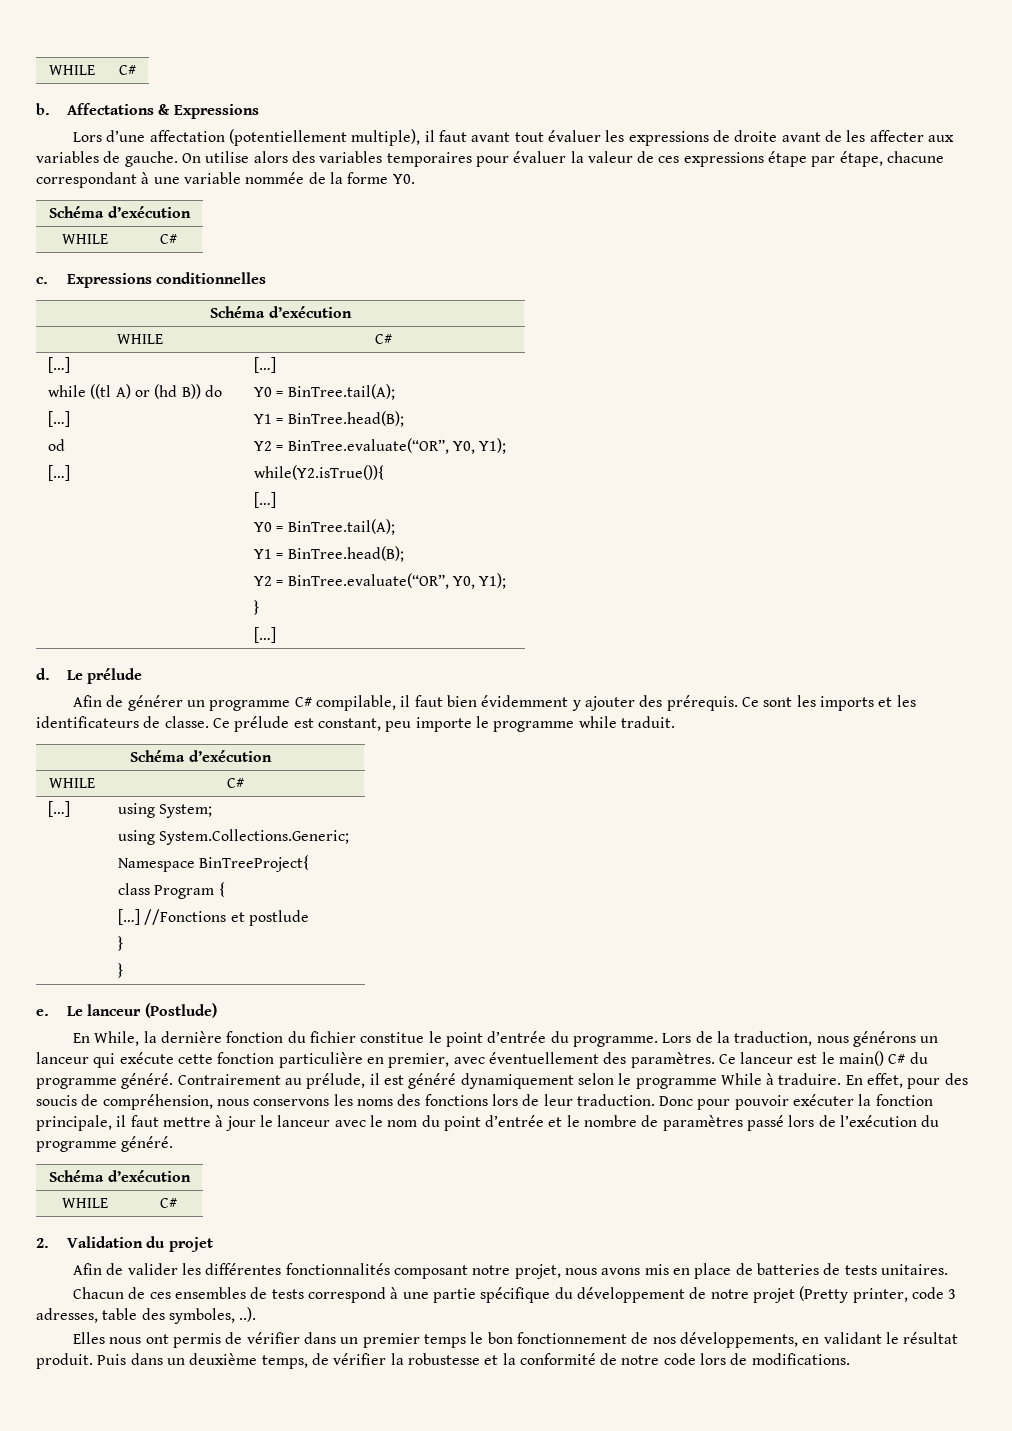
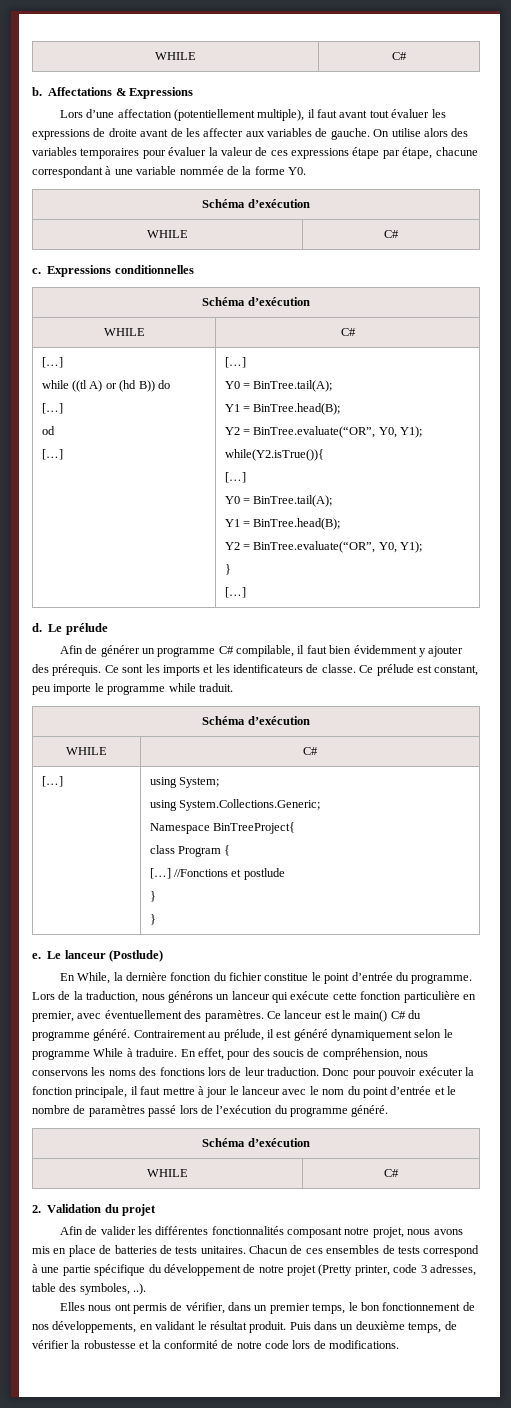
(948, 1269) // -> (246, 1250) none
[246,1332,300,1344] vérifier -> [185,1302,225,1314] vérifier,
[423,1334,466,1348] temps -> [312,1303,346,1314] temps,

